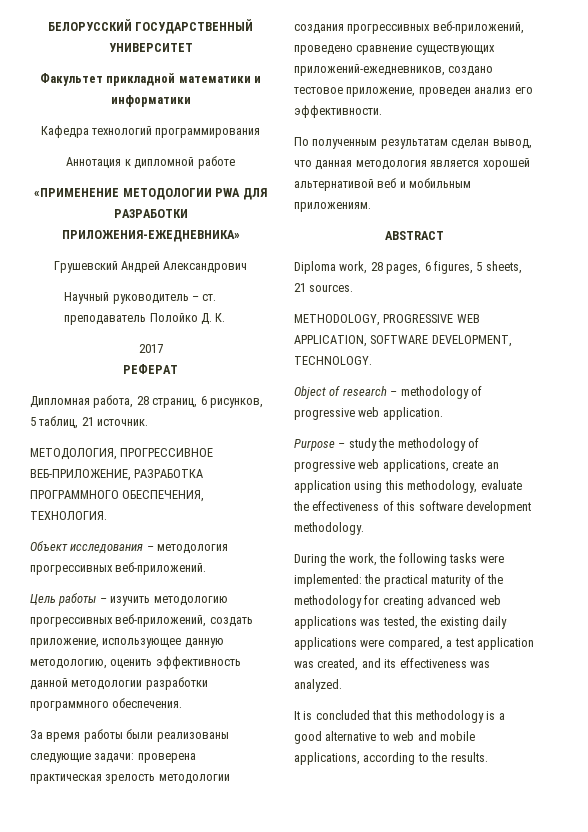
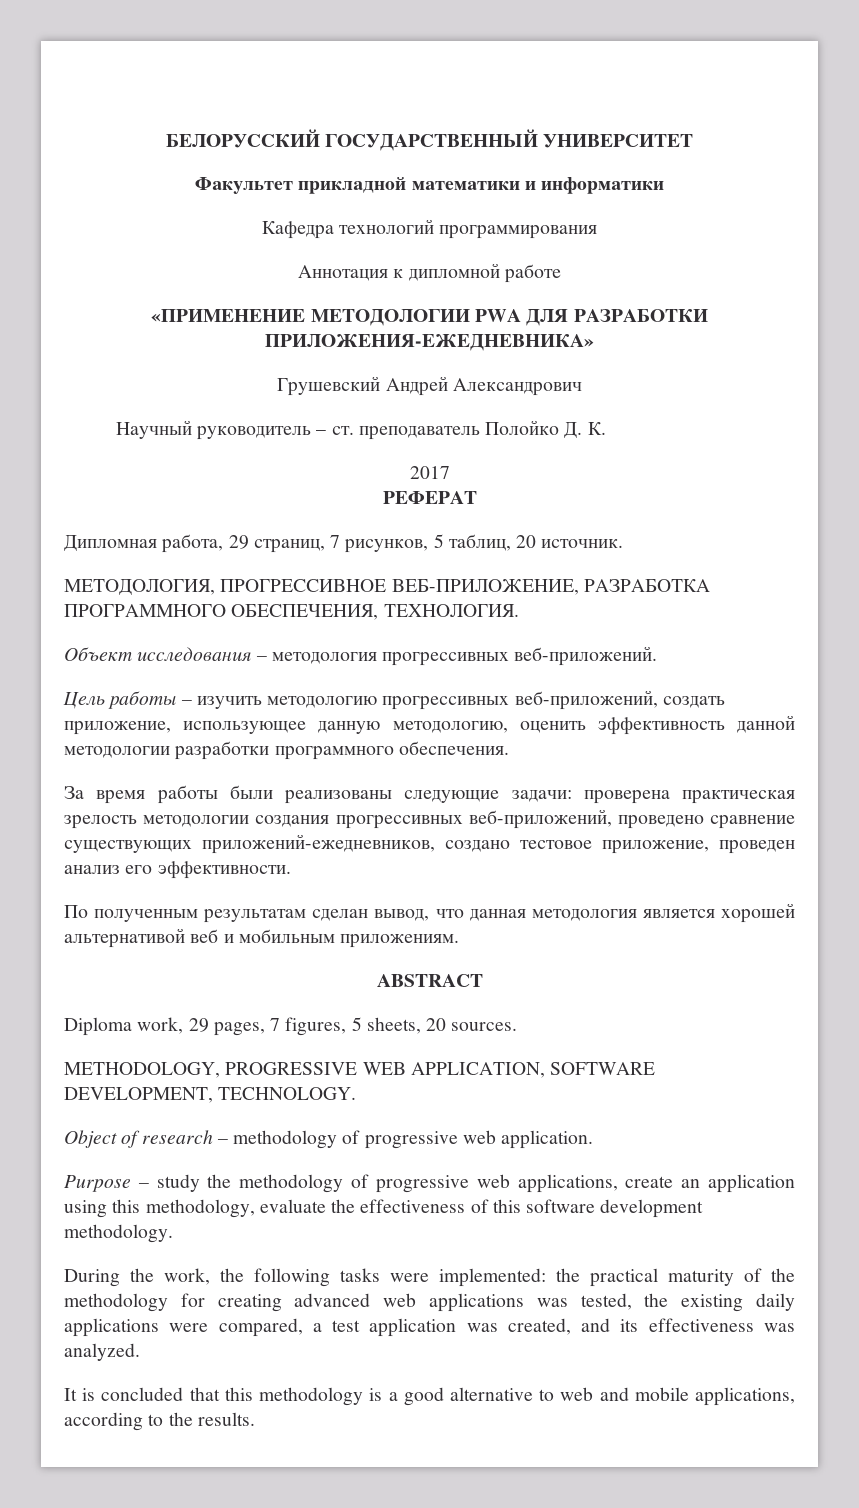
[136,396,207,408] 28 страниц, 6 -> [228,535,341,553] 29 страниц, 7
[81,417,94,426] 21 -> [516,535,537,548] 20
[370,262,431,274] 28 pages, 6 -> [188,1018,281,1036] 29 pages, 7
[294,283,306,292] 21 -> [426,1018,447,1031] 20

